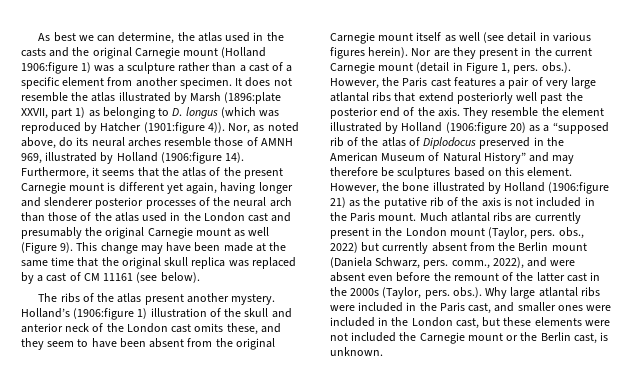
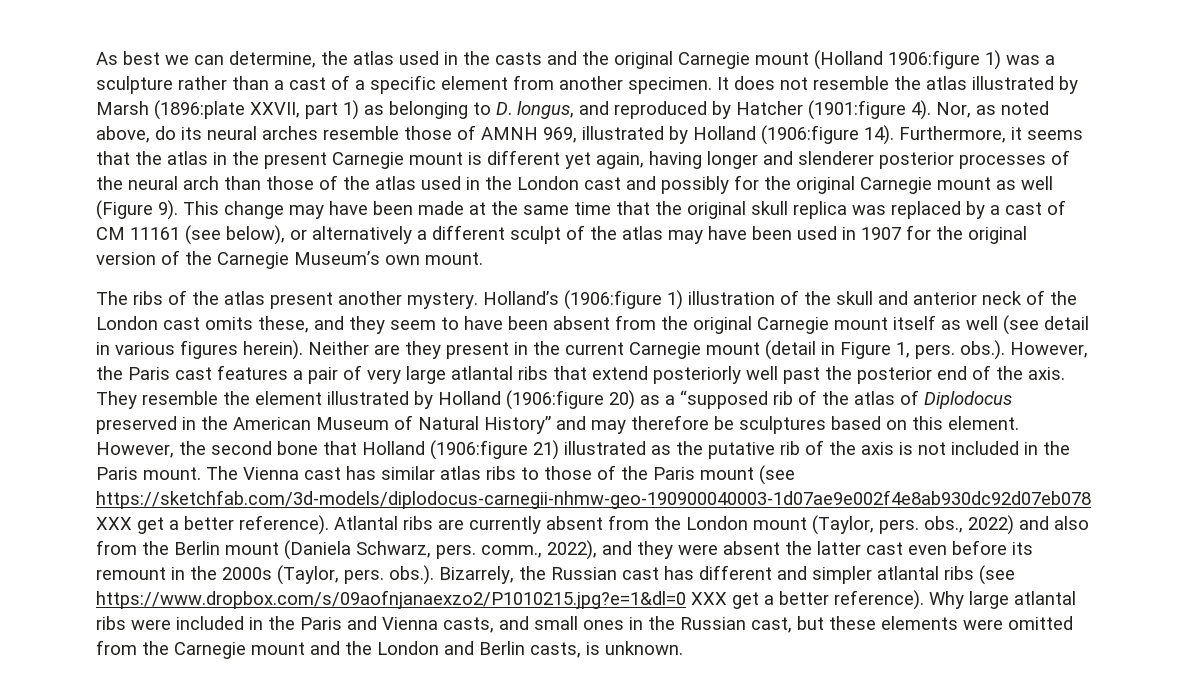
[185,107,280,119] longus (which was -> [517,101,609,119] longus, and
[207,122,225,133] 4)). -> [911,100,931,120] 4).
[209,167,221,176] of -> [213,152,227,165] in
[21,227,82,239] presumably -> [661,175,759,194] possibly for
[160,272,200,283] below). -> [226,225,1027,245] [96,250,483,269] below), or alternatively a different sculpt of the atlas may have been used in 1907 for the original version of the Carnegie Museum’s own mount.
[411,48,432,56] Nor -> [308,341,369,355] Neither
[402,182,501,194] bone illustrated by -> [211,441,357,455] second bone that
(346, 202) none -> [564,441,646,455] illustrated
[419,212,490,222] Much atlantal -> [206,465,795,485] [96,490,1091,509] [96,515,398,535] The Vienna cast has similar atlas ribs to those of the Paris mount (see https://sketchfab.com/3d-models/diplodocus-carnegii-nhmw-geo-190900040003-1d07ae9e002f4e8ab930dc92d07eb078 XXX get a better reference). Atlantal
[330,227,383,239] present in -> [546,515,649,530] absent from
[361,242,467,254] but currently absent -> [1019,516,1089,530] and also
(548, 262) none -> [637,541,673,559] they
[368,272,587,282] even before the remount of the latter cast -> [785,540,1033,555] [96,567,166,580] the latter cast even before its remount
(482, 292) none -> [439,565,1015,585] [96,590,924,610] Bizarrely, the Russian cast has different and simpler atlantal ribs (see https://www.dropbox.com/s/09aofnjanaexzo2/P1010215.jpg?e=1&dl=0 XXX get a better reference).
[468,302,612,314] [330,317,453,327] cast, and smaller ones were included in the London -> [347,616,746,633] and Vienna casts, and small ones in the Russian
[330,332,397,342] not included -> [1008,616,1073,630] [96,640,137,655] omitted from
[506,332,597,344] or the Berlin cast, -> [310,641,581,658] and the London and Berlin casts,

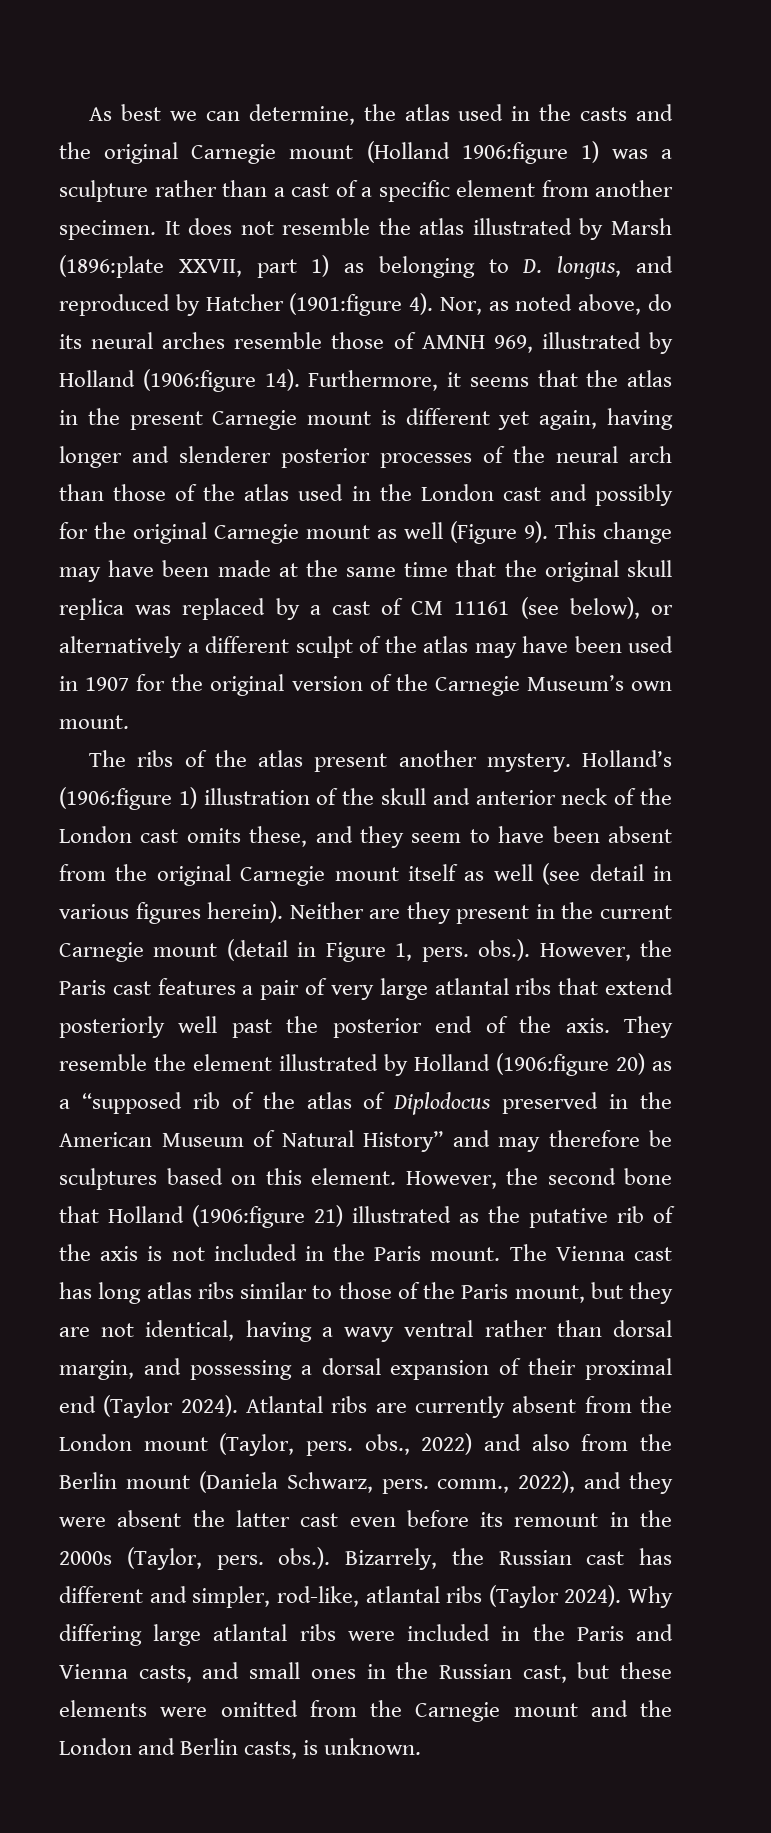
[381,466,435,480] similar -> [98,1282,142,1304] long
(516, 473) none -> [240,1282,307,1299] similar
[700,465,795,485] [96,490,1091,509] [96,515,329,535] mount (see https://sketchfab.com/3d-models/diplodocus-carnegii-nhmw-geo-190900040003-1d07ae9e002f4e8ab930dc92d07eb078 XXX get a better reference). -> [514,1282,673,1304] [59,1320,672,1342] [59,1358,672,1380] [59,1395,238,1418] mount, but they are not identical, having a wavy ventral rather than dorsal margin, and possessing a dorsal expansion of their proximal end (Taylor 2024).
[812,565,1015,585] [96,590,964,610] simpler atlantal ribs (see https://www.dropbox.com/s/09aofnjanaexzo2/P1010215.jpg?e=1&dl=0 XXX get a better reference). Why -> [192,1585,673,1608] [59,1624,142,1646] simpler, rod-like, atlantal ribs (Taylor 2024). Why differing

